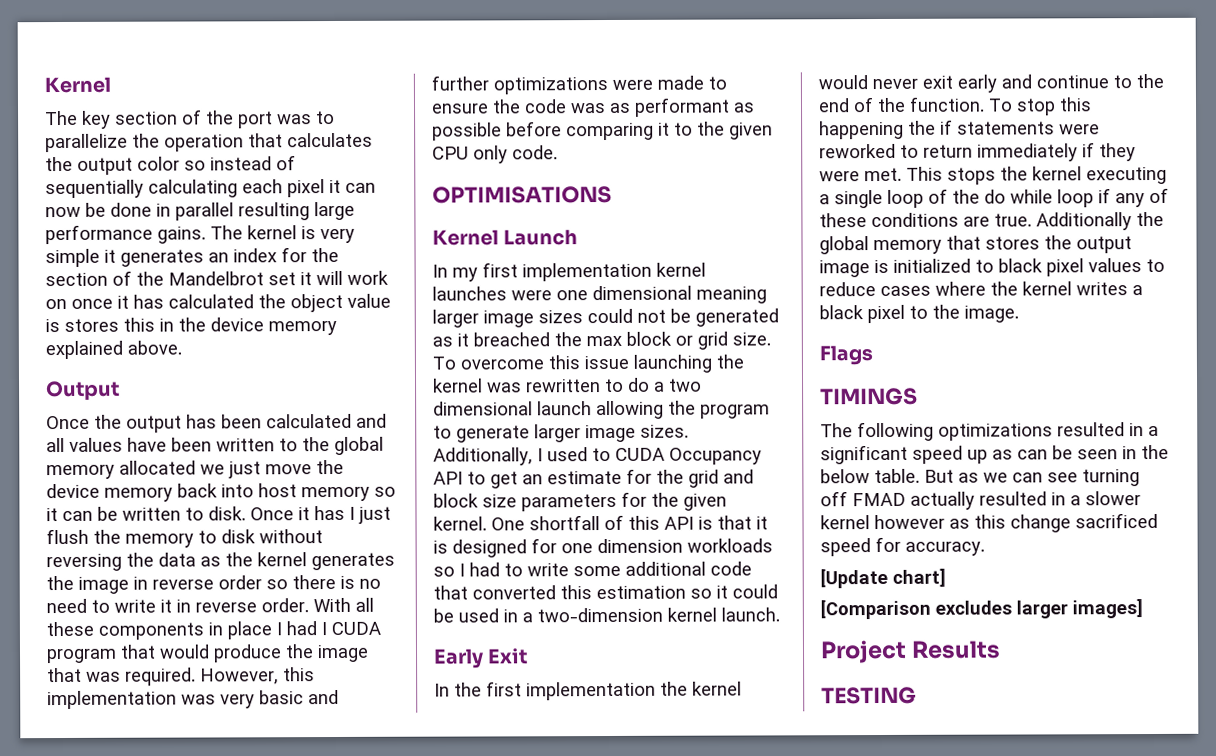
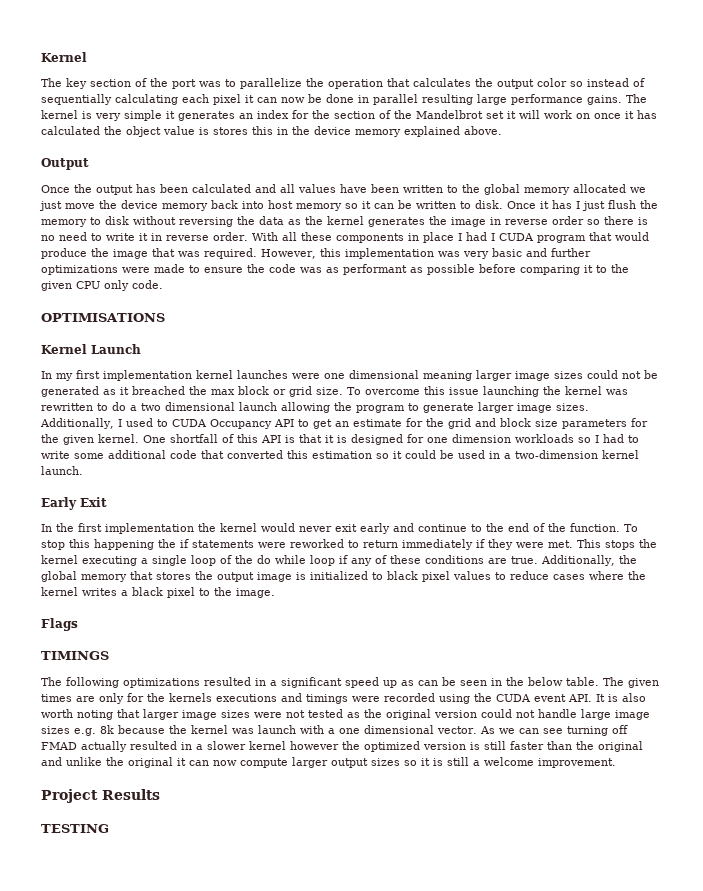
[1036,212,1132,231] Additionally -> [541,555,615,566] Additionally,
[924,469,979,483] But as -> [603,677,659,688] [41,693,646,704] [41,709,650,720] [41,725,495,736] The given times are only for the kernels executions and timings were recorded using the CUDA event API. It is also worth noting that larger image sizes were not tested as the original version could not handle large image sizes e.g. 8k because the kernel was launch with a one dimensional vector. As
[949,512,1158,533] [820,536,985,557] [820,567,946,589] [820,598,1143,620] as this change sacrificed speed for accuracy. // [Update chart] // [Comparison excludes larger images] -> [342,741,643,752] [41,757,616,768] the optimized version is still faster than the original and unlike the original it can now compute larger output sizes so it is still a welcome improvement.

